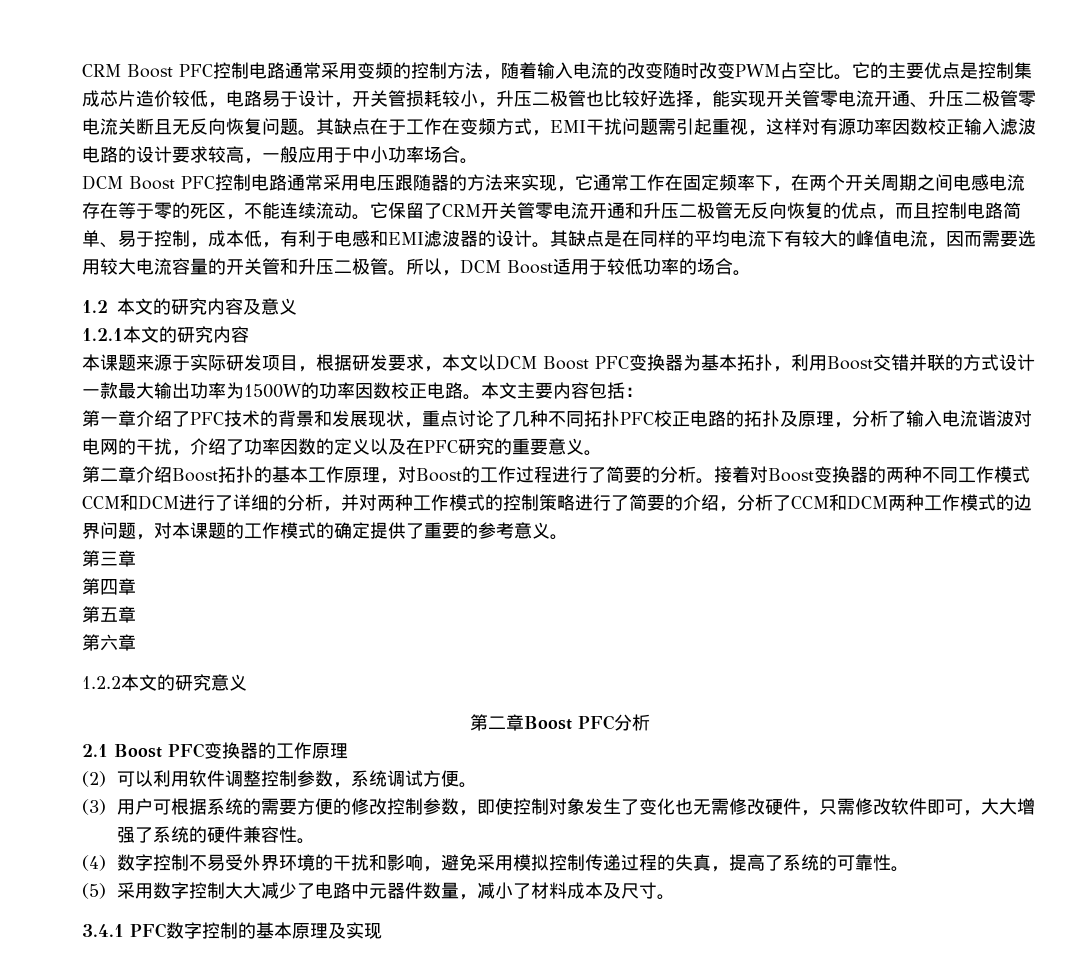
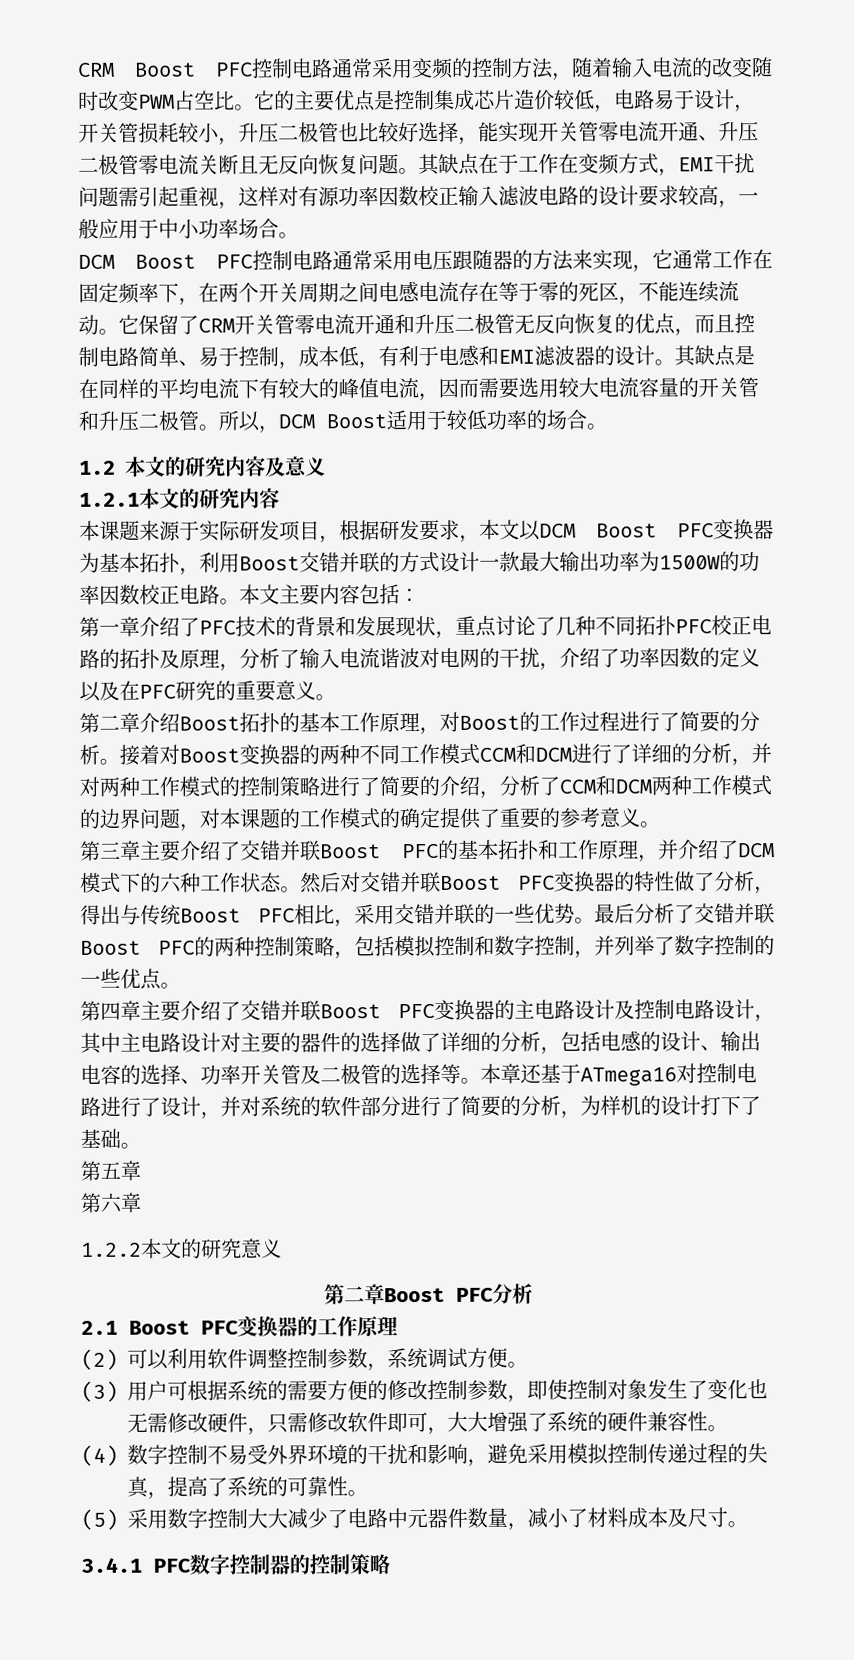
[82,578,136,595] // 第四章 -> [140,839,775,863] [80,871,775,895] [80,903,775,928] [80,935,775,960] [80,968,181,990] [80,999,775,1023] [80,1030,761,1055] [80,1063,757,1086] [80,1095,761,1120] [80,1128,141,1149] 主要介绍了交错并联Boost PFC的基本拓扑和工作原理，并介绍了DCM模式下的六种工作状态。然后对交错并联Boost PFC变换器的特性做了分析，得出与传统Boost PFC相比，采用交错并联的一些优势。最后分析了交错并联Boost PFC的两种控制策略，包括模拟控制和数字控制，并列举了数字控制的一些优点。 // 第四章主要介绍了交错并联Boost PFC变换器的主电路设计及控制电路设计，其中主电路设计对主要的器件的选择做了详细的分析，包括电感的设计、输出电容的选择、功率开关管及二极管的选择等。本章还基于ATmega16对控制电路进行了设计，并对系统的软件部分进行了简要的分析，为样机的设计打下了基础。
[238,922,382,939] 的基本原理及实现 -> [269,1554,390,1575] 器的控制策略

